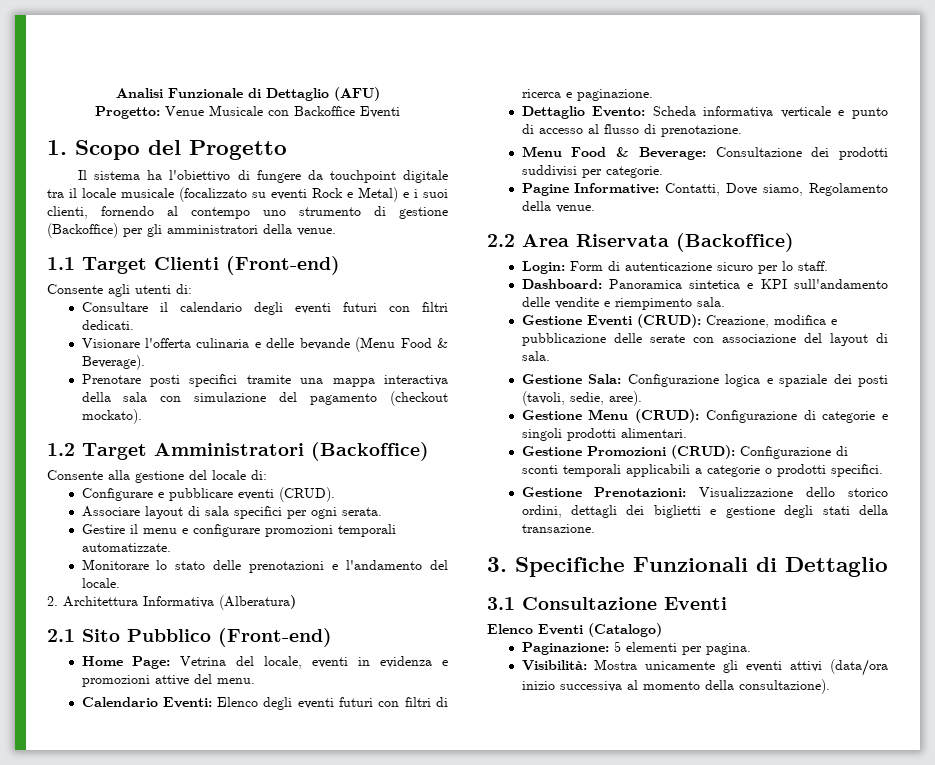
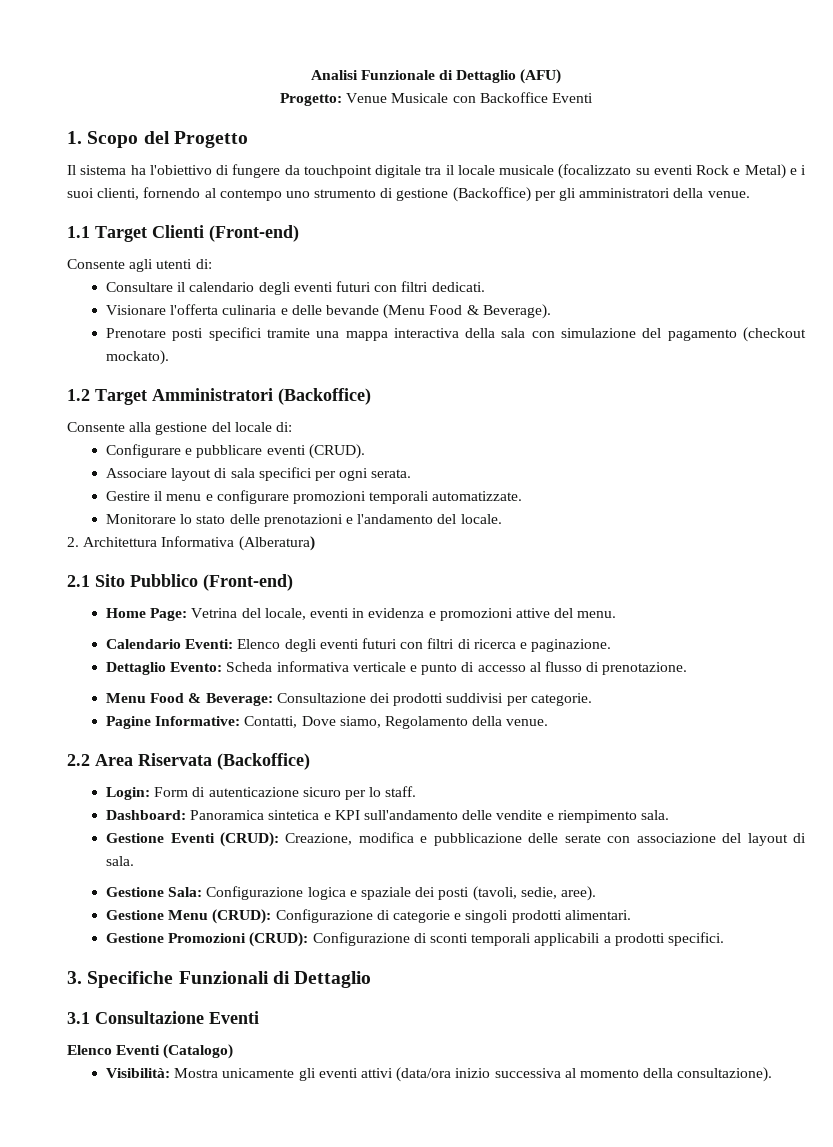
[706,465,772,477] categorie o -> (611, 939) none
[521,487,888,497] [521,505,888,518] [521,524,595,533] // Gestione Prenotazioni: Visualizzazione dello storico ordini, dettagli dei biglietti e gestione degli stati della transazione. -> (724, 939) none
[521,641,751,655] // Paginazione: 5 elementi per pagina. -> (234, 1051) none

